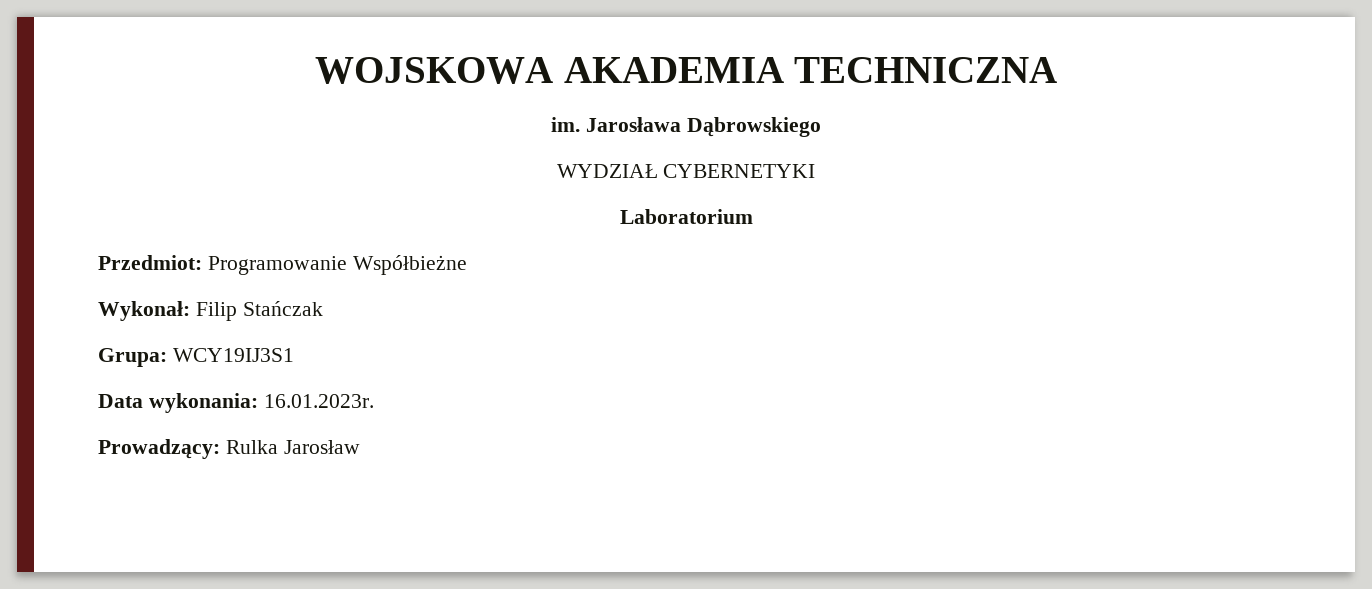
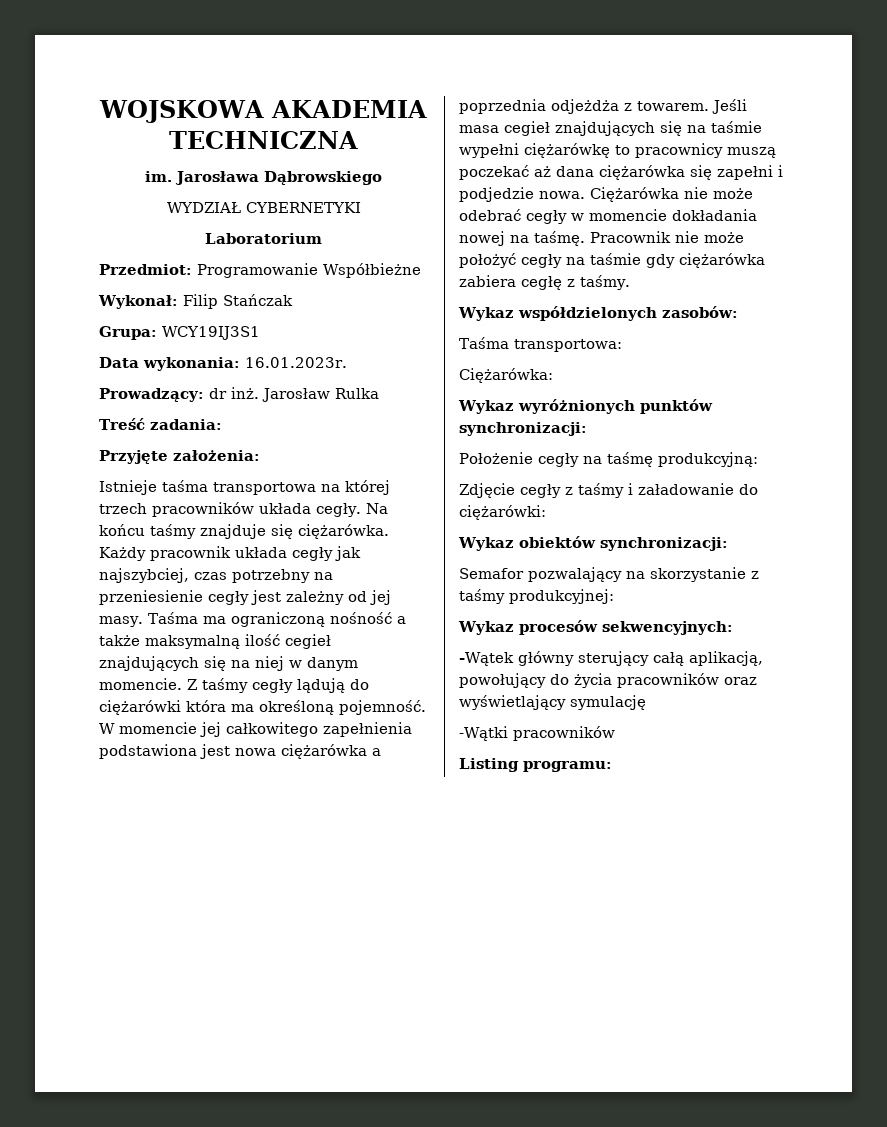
[225,440,360,454] Rulka Jarosław -> [209,387,379,402] [99,418,222,430] [99,450,260,464] [99,480,390,495] [99,502,388,517] [99,524,389,539] [99,546,361,561] [99,568,333,583] [99,590,391,605] [99,612,406,627] [99,634,331,649] [99,656,358,671] [99,678,369,693] [99,700,426,715] [99,722,412,737] [99,744,381,759] [459,99,747,114] [459,121,762,136] [459,143,776,158] [459,165,783,180] [459,187,753,202] [459,209,757,224] [459,231,744,246] [459,253,765,268] [459,275,630,290] [458,306,738,321] [459,337,622,352] [459,368,553,383] [458,399,713,414] [459,422,587,436] [459,452,758,467] [459,483,758,498] [459,505,546,520] [458,536,728,551] [459,567,759,582] [459,589,614,604] [458,620,733,635] [459,651,763,666] [459,673,757,688] [459,695,646,710] [459,726,615,741] [459,758,612,772] dr inż. Jarosław Rulka // Treść zadania: // Przyjęte założenia: // Istnieje taśma transportowa na której trzech pracowników układa cegły. Na końcu taśmy znajduje się ciężarówka. Każdy pracownik układa cegły jak najszybciej, czas potrzebny na przeniesienie cegły jest zależny od jej masy. Taśma ma ograniczoną nośność a także maksymalną ilość cegieł znajdujących się na niej w danym momencie. Z taśmy cegły lądują do ciężarówki która ma określoną pojemność. W momencie jej całkowitego zapełnienia podstawiona jest nowa ciężarówka a poprzednia odjeżdża z towarem. Jeśli masa cegieł znajdujących się na taśmie wypełni ciężarówkę to pracownicy muszą poczekać aż dana ciężarówka się zapełni i podjedzie nowa. Ciężarówka nie może odebrać cegły w momencie dokładania nowej na taśmę. Pracownik nie może położyć cegły na taśmie gdy ciężarówka zabiera cegłę z taśmy. // Wykaz współdzielonych zasobów: // Taśma transportowa: // Ciężarówka: // Wykaz wyróżnionych punktów synchronizacji: // Położenie cegły na taśmę produkcyjną: // Zdjęcie cegły z taśmy i załadowanie do ciężarówki: // Wykaz obiektów synchronizacji: // Semafor pozwalający na skorzystanie z taśmy produkcyjnej: // Wykaz procesów sekwencyjnych: // -Wątek główny sterujący całą aplikacją, powołujący do życia pracowników oraz wyświetlający symulację // -Wątki pracowników // Listing programu:

